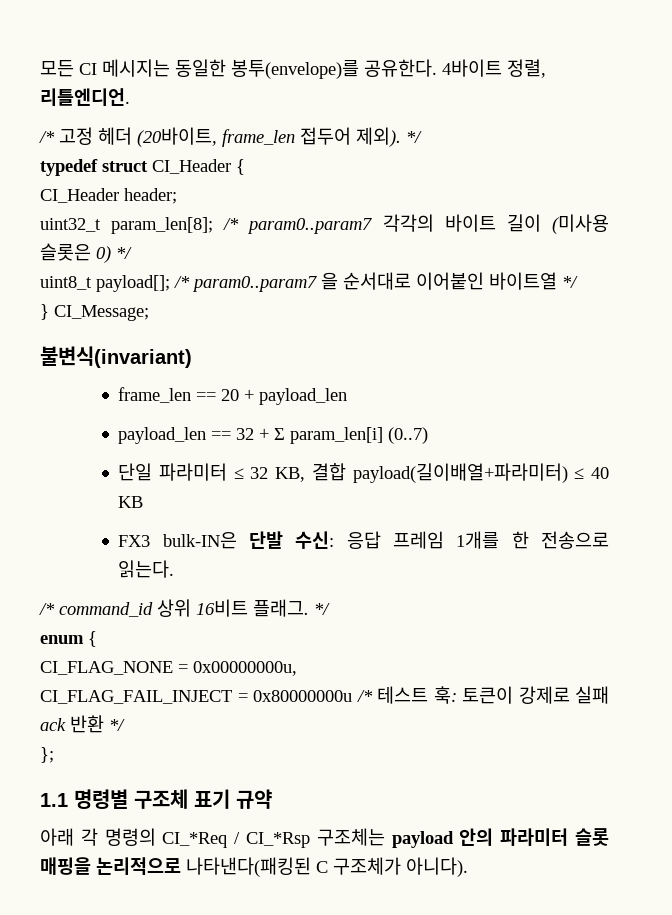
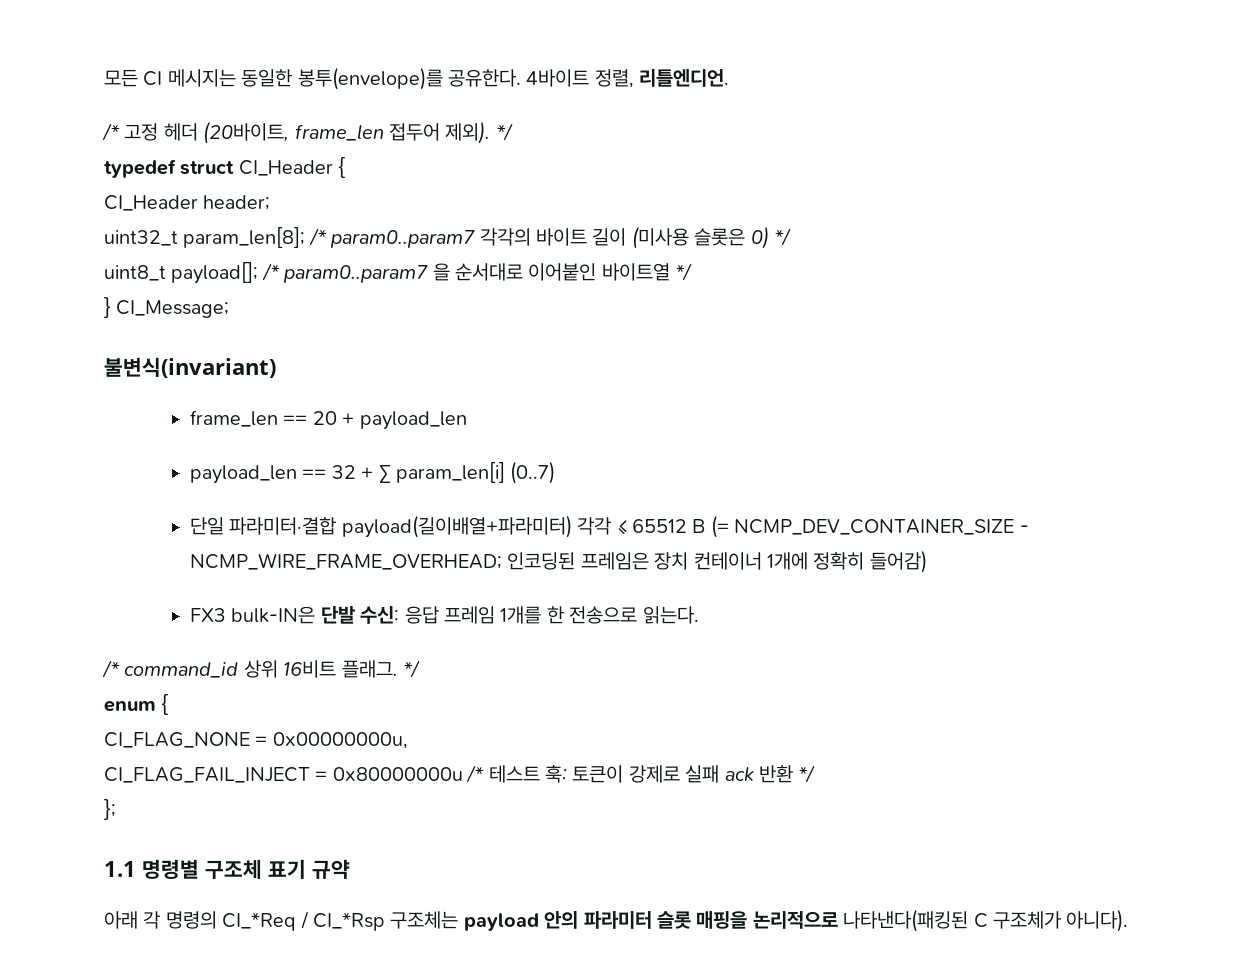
[159,463,609,483] [118,496,144,508] 파라미터 ≤ 32 KB, 결합 payload(길이배열+파라미터) ≤ 40 KB -> [229,515,1029,538] [189,550,927,573] 파라미터·결합 payload(길이배열+파라미터) 각각 ≤ 65512 B (= NCMP_DEV_CONTAINER_SIZE - NCMP_WIRE_FRAME_OVERHEAD; 인코딩된 프레임은 장치 컨테이너 1개에 정확히 들어감)

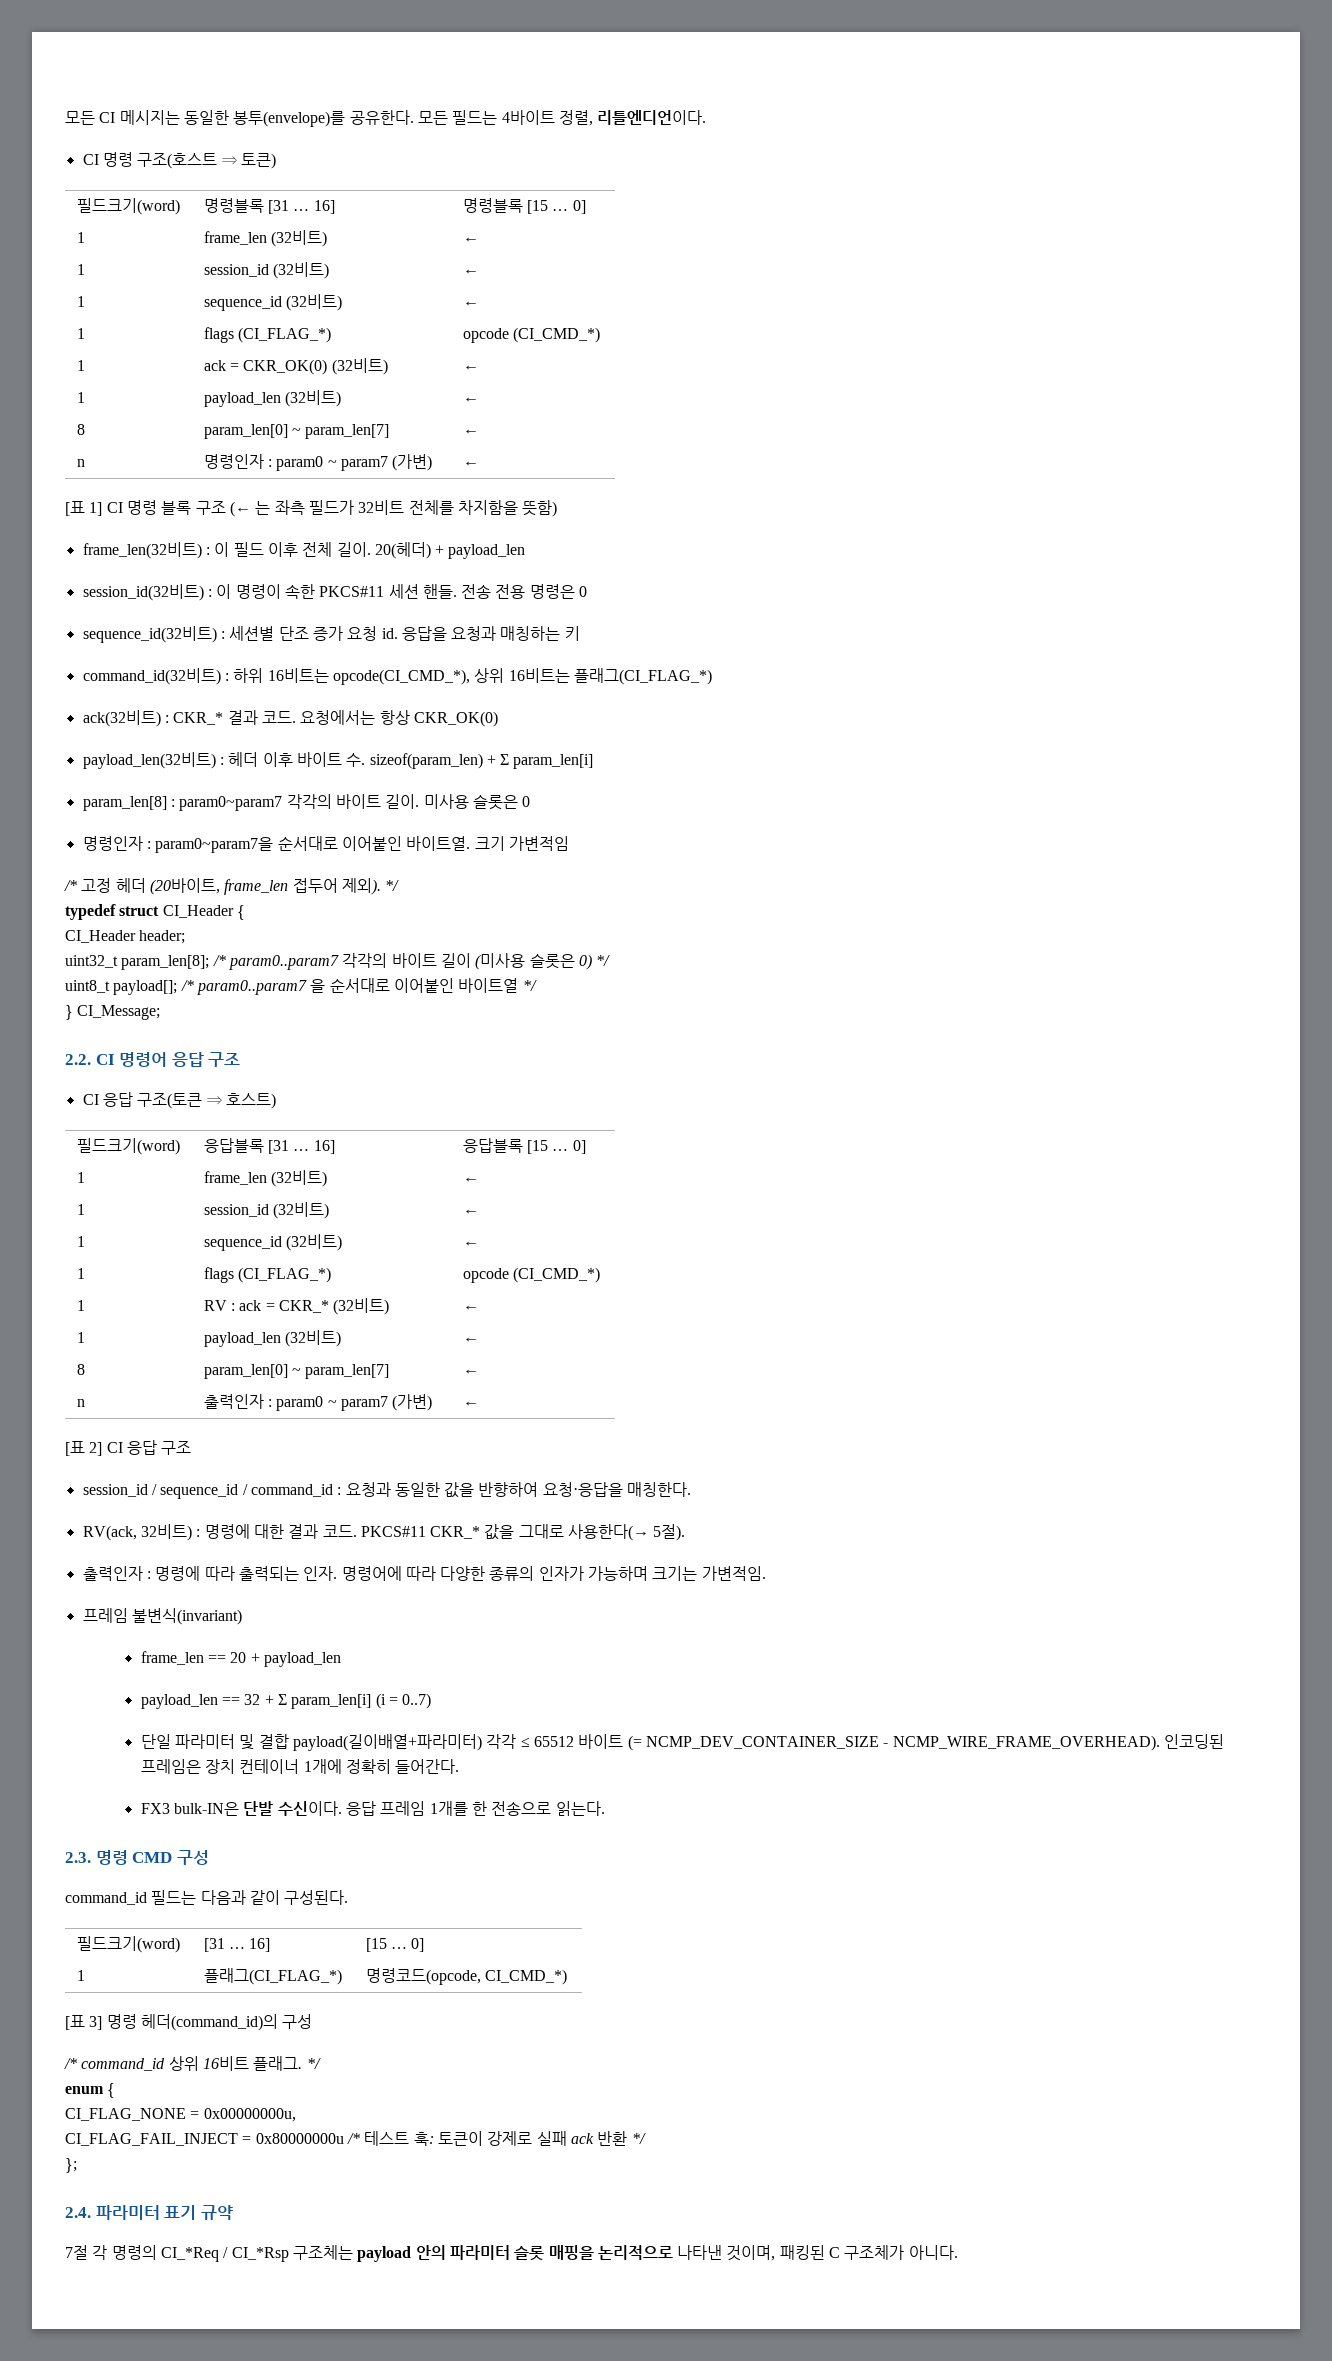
[526,69,730,88] 4바이트 정렬, 리틀엔디언. -> [417,110,707,126] [82,152,276,169] [76,198,180,215] [203,198,335,214] [462,198,586,214] [76,232,85,243] [203,230,328,247] [462,237,479,243] [76,264,85,275] [203,262,330,279] [462,269,479,275] [76,296,85,307] [203,294,343,311] [462,301,479,307] [76,328,85,339] [203,327,332,343] [462,327,601,343] [76,360,85,371] [203,358,388,375] [462,365,479,371] [76,392,85,403] [203,390,342,407] [462,397,479,403] [76,424,85,435] [203,424,390,439] [462,429,479,435] [76,459,85,467] [203,454,433,471] [462,461,479,467] [65,500,558,517] [82,542,526,559] [82,584,588,601] [82,626,580,643] [82,668,712,685] [82,710,498,727] [82,752,594,769] [82,794,531,811] [82,836,569,853] 모든 필드는 4바이트 정렬, 리틀엔디언이다. // CI 명령 구조(호스트 ⇒ 토큰) // 필드크기(word) | 명령블록 [31 … 16] | 명령블록 [15 … 0] // 1 | frame_len (32비트) | ← // 1 | session_id (32비트) | ← // 1 | sequence_id (32비트) | ← // 1 | flags (CI_FLAG_*) | opcode (CI_CMD_*) // 1 | ack = CKR_OK(0) (32비트) | ← // 1 | payload_len (32비트) | ← // 8 | param_len[0] ~ param_len[7] | ← // n | 명령인자 : param0 ~ param7 (가변) | ← // [표 1] CI 명령 블록 구조 (← 는 좌측 필드가 32비트 전체를 차지함을 뜻함) // frame_len(32비트) : 이 필드 이후 전체 길이. 20(헤더) + payload_len // session_id(32비트) : 이 명령이 속한 PKCS#11 세션 핸들. 전송 전용 명령은 0 // sequence_id(32비트) : 세션별 단조 증가 요청 id. 응답을 요청과 매칭하는 키 // command_id(32비트) : 하위 16비트는 opcode(CI_CMD_*), 상위 16비트는 플래그(CI_FLAG_*) // ack(32비트) : CKR_* 결과 코드. 요청에서는 항상 CKR_OK(0) // payload_len(32비트) : 헤더 이후 바이트 수. sizeof(param_len) + Σ param_len[i] // param_len[8] : param0~param7 각각의 바이트 길이. 미사용 슬롯은 0 // 명령인자 : param0~param7을 순서대로 이어붙인 바이트열. 크기 가변적임
(230, 309) none -> [65,1052,241,1067] [82,1092,276,1109] [76,1138,180,1155] [203,1138,335,1154] [462,1138,586,1154] [76,1172,85,1183] [203,1170,328,1187] [462,1177,479,1183] [76,1204,85,1215] [203,1202,330,1219] [462,1209,479,1215] [76,1236,85,1247] [203,1234,343,1251] [462,1241,479,1247] [76,1268,85,1279] [203,1267,332,1283] [462,1267,601,1283] [76,1300,85,1311] [203,1298,390,1315] [462,1305,479,1311] [76,1332,85,1343] [203,1330,342,1347] [462,1337,479,1343] [76,1364,85,1375] [203,1364,390,1379] [462,1369,479,1375] [76,1399,85,1407] [203,1394,433,1411] [462,1401,479,1407] [65,1440,192,1456] [82,1482,692,1499] [82,1524,686,1541] [82,1566,766,1581] [82,1608,128,1623] 2.2. CI 명령어 응답 구조 // CI 응답 구조(토큰 ⇒ 호스트) // 필드크기(word) | 응답블록 [31 … 16] | 응답블록 [15 … 0] // 1 | frame_len (32비트) | ← // 1 | session_id (32비트) | ← // 1 | sequence_id (32비트) | ← // 1 | flags (CI_FLAG_*) | opcode (CI_CMD_*) // 1 | RV : ack = CKR_* (32비트) | ← // 1 | payload_len (32비트) | ← // 8 | param_len[0] ~ param_len[7] | ← // n | 출력인자 : param0 ~ param7 (가변) | ← // [표 2] CI 응답 구조 // session_id / sequence_id / command_id : 요청과 동일한 값을 반향하여 요청·응답을 매칭한다. // RV(ack, 32비트) : 명령에 대한 결과 코드. PKCS#11 CKR_* 값을 그대로 사용한다(→ 5절). // 출력인자 : 명령에 따라 출력되는 인자. 명령어에 따라 다양한 종류의 인자가 가능하며 크기는 가변적임. // 프레임
[510,461,556,484] [189,517,337,535] (0..7) // 단일 파라미터·결합 -> [375,1693,432,1709] [140,1734,289,1750] (i = 0..7) // 단일 파라미터 및 결합
[692,519,706,533] B -> [578,1734,624,1749] 바이트
[189,553,502,570] NCMP_WIRE_FRAME_OVERHEAD; -> [892,1735,1160,1751] NCMP_WIRE_FRAME_OVERHEAD).
[869,550,927,573] 들어감) -> [395,1759,460,1774] 들어간다.
[360,606,400,624] 수신: -> [277,1801,342,1816] 수신이다.
(699, 615) none -> [65,1850,209,1865] [65,1890,349,1905] [76,1936,180,1953] [203,1938,271,1952] [365,1938,425,1952] [76,1970,85,1981] [203,1968,342,1985] [365,1968,568,1985] [65,2014,313,2031] // 2.3. 명령 CMD 구성 // command_id 필드는 다음과 같이 구성된다. // 필드크기(word) | [31 … 16] | [15 … 0] // 1 | 플래그(CI_FLAG_*) | 명령코드(opcode, CI_CMD_*) // [표 3] 명령 헤더(command_id)의 구성
[104,859,262,879] 1.1 명령별 구조체 -> [65,2205,160,2220] 2.4. 파라미터
[104,911,138,929] 아래 -> [65,2245,88,2260] 7절
[843,909,969,932] 나타낸다(패킹된 -> [677,2245,825,2261] 나타낸 것이며, 패킹된
[1066,909,1129,932] 아니다). -> [908,2245,958,2260] 아니다.

